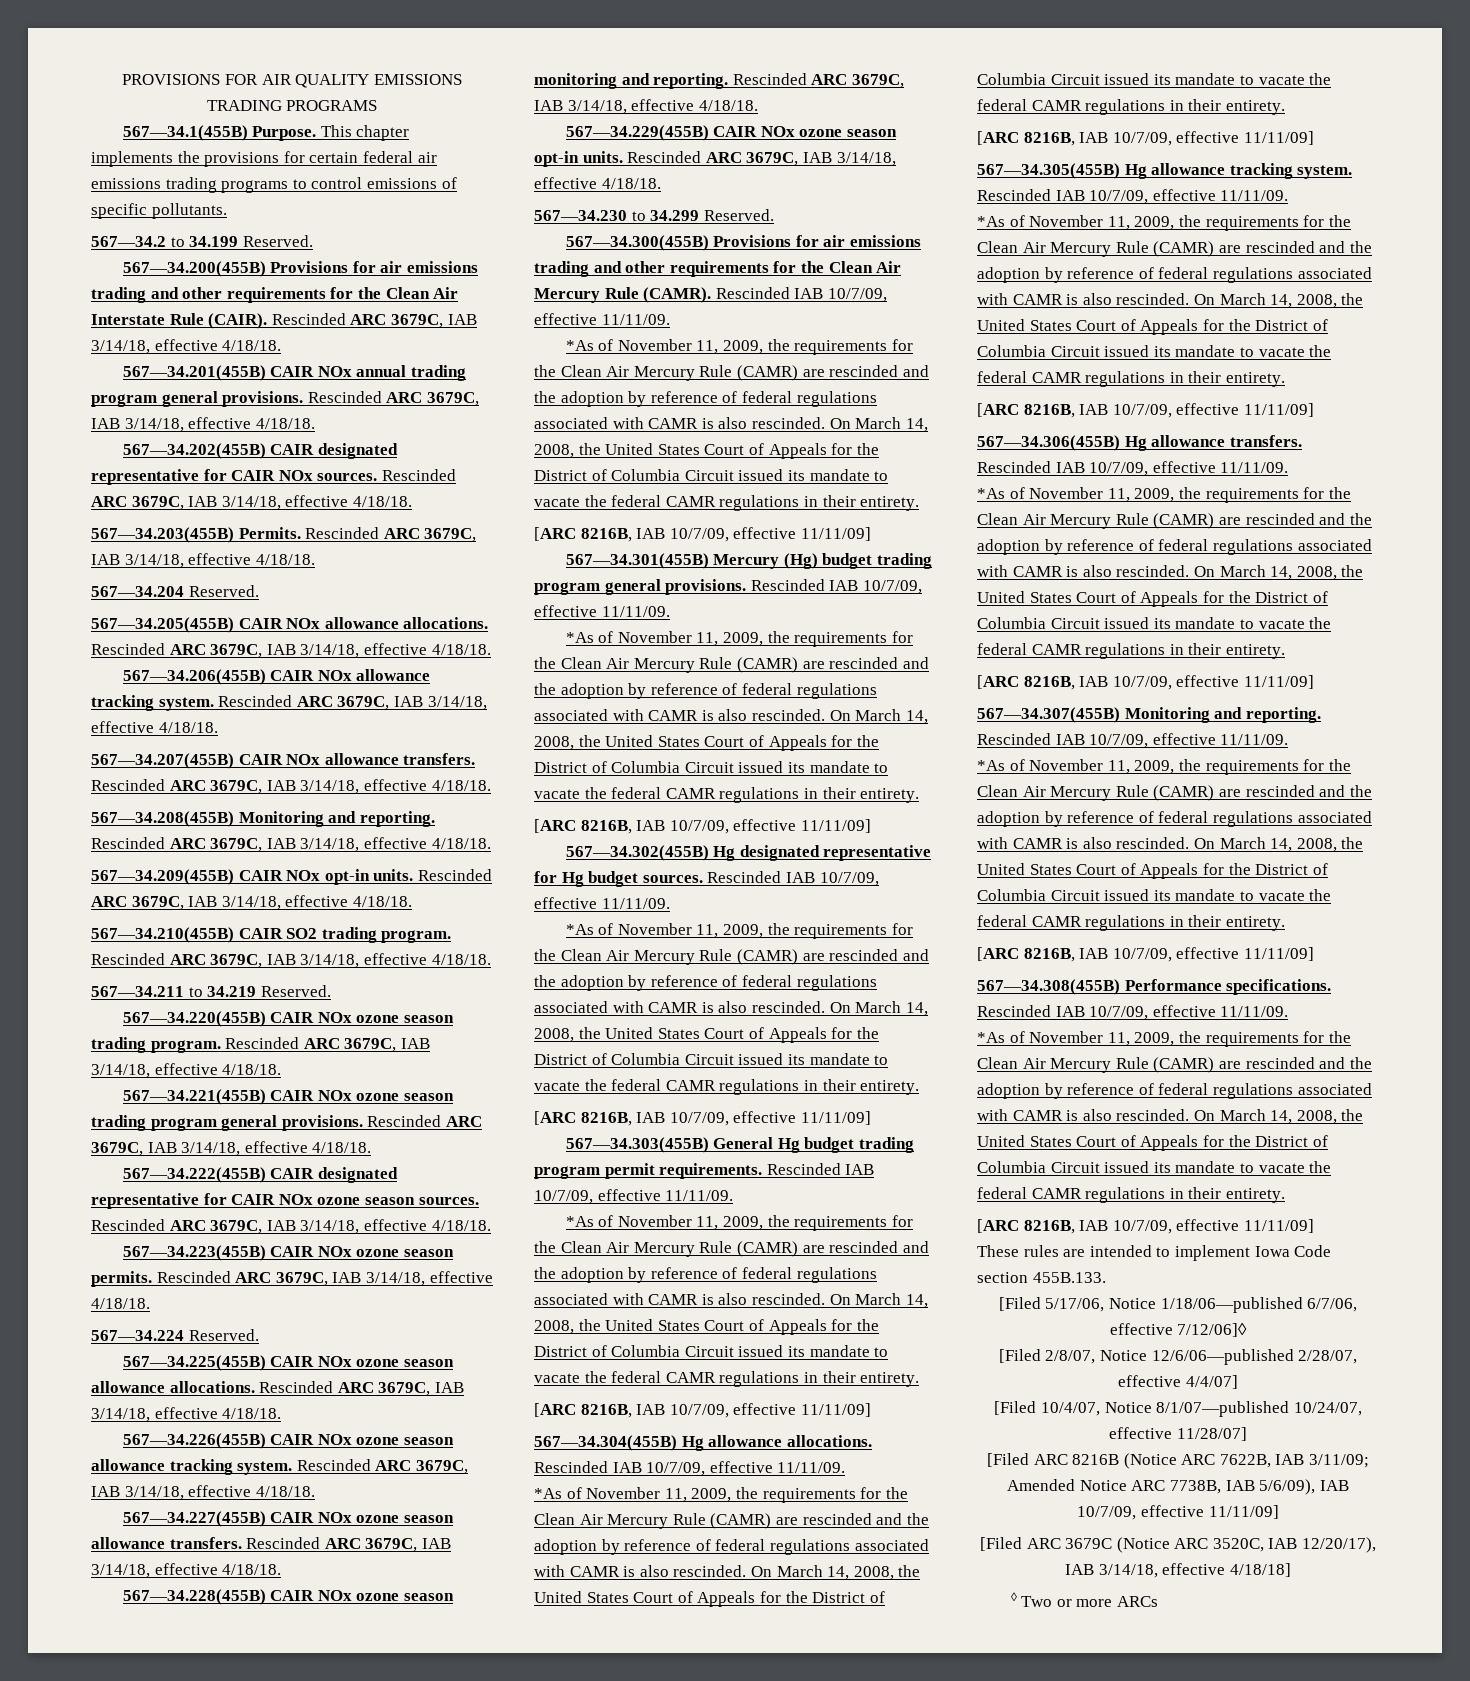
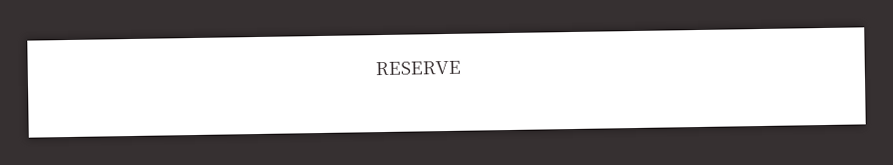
[122,74,462,88] [206,100,378,111] [122,125,410,141] [91,151,437,167] [91,177,457,193] [91,203,227,219] [91,235,313,247] [122,261,478,277] [91,287,459,303] [91,313,477,329] [91,339,282,354] [122,365,466,381] [91,391,479,407] [91,417,315,432] [122,443,398,459] [91,469,456,485] [91,495,412,510] [91,527,477,543] [91,553,315,568] [91,585,259,597] [91,617,489,633] [91,643,491,658] [122,669,431,685] [91,695,487,711] [91,721,218,733] [91,753,476,769] [91,779,491,794] [91,811,435,827] [91,837,491,852] [91,869,492,885] [91,895,412,910] [91,927,452,943] [91,953,491,968] [91,985,331,997] [122,1011,454,1027] [91,1037,430,1053] [91,1063,282,1078] [122,1089,454,1105] [91,1115,482,1131] [91,1141,372,1156] [122,1167,398,1183] [91,1193,479,1209] [91,1219,491,1234] [122,1245,454,1261] [91,1271,493,1287] [91,1298,150,1309] [91,1329,259,1341] [122,1355,454,1371] [91,1381,464,1396] [91,1407,282,1422] [122,1433,454,1449] [91,1459,468,1475] [91,1485,315,1500] [122,1511,454,1527] [91,1537,451,1552] [91,1563,282,1578] [122,1589,454,1605] [534,73,904,89] [534,99,758,114] [565,125,897,141] [534,151,896,167] [534,177,661,189] [534,209,774,221] [565,235,921,251] [534,261,902,277] [534,287,887,303] [534,313,670,325] [565,339,913,355] [534,365,929,381] [534,391,877,407] [534,417,928,432] [534,443,879,459] [534,469,889,481] [534,495,920,511] [534,527,871,542] [565,553,932,569] [534,579,922,595] [534,605,670,617] [565,631,913,647] [534,657,929,673] [534,683,877,699] [534,709,928,724] [534,735,879,751] [534,761,889,773] [534,787,920,803] [534,819,871,834] [565,845,932,861] [534,871,879,887] [534,897,670,909] [565,923,913,939] [534,949,929,965] [534,975,877,991] [534,1001,928,1016] [534,1027,879,1043] [534,1053,889,1065] [534,1079,920,1095] [534,1111,871,1126] [565,1137,914,1153] [534,1163,875,1179] [534,1189,734,1204] [565,1215,913,1231] [534,1241,929,1257] [534,1267,877,1283] [534,1293,928,1308] [534,1319,879,1335] [534,1345,889,1357] [534,1371,920,1387] [534,1403,871,1418] [534,1435,872,1451] [534,1461,846,1476] [534,1487,908,1503] [534,1513,929,1529] [534,1539,929,1555] [534,1565,921,1580] [534,1591,885,1607] [977,73,1332,85] [977,99,1285,115] [977,131,1314,146] [977,163,1353,179] [977,189,1289,204] [977,215,1351,231] [977,241,1372,257] [977,267,1372,283] [977,293,1364,308] [977,319,1328,335] [977,345,1332,357] [977,371,1285,387] [977,403,1314,418] [977,435,1302,451] [977,461,1289,476] [977,487,1351,503] [977,513,1372,529] [977,539,1372,555] [977,565,1364,580] [977,591,1328,607] [977,617,1332,629] [977,643,1285,659] [977,675,1314,690] [977,707,1321,723] [977,733,1289,748] [977,759,1351,775] [977,785,1372,801] [977,811,1372,827] [977,837,1364,852] [977,863,1328,879] [977,889,1332,901] [977,915,1285,931] [977,947,1314,962] [977,979,1332,995] [977,1005,1289,1020] [977,1031,1351,1047] [977,1057,1372,1073] [977,1083,1372,1099] [977,1109,1364,1124] [977,1135,1328,1151] [977,1161,1332,1173] [977,1187,1285,1203] [977,1219,1314,1234] [977,1245,1332,1261] [977,1272,1106,1283] [998,1297,1358,1313] [1109,1323,1248,1337] [998,1349,1358,1365] [1118,1375,1238,1389] [994,1401,1362,1417] [1109,1427,1247,1441] [986,1453,1370,1469] [1007,1479,1349,1495] [1077,1505,1279,1520] [979,1537,1377,1553] [1065,1563,1291,1578] [1010,1592,1158,1607] PROVISIONS FOR AIR QUALITY EMISSIONS TRADING PROGRAMS // 567—34.1(455B) Purpose. This chapter implements the provisions for certain federal air emissions trading programs to control emissions of specific pollutants. // 567—34.2 to 34.199 Reserved. // 567—34.200(455B) Provisions for air emissions trading and other requirements for the Clean Air Interstate Rule (CAIR). Rescinded ARC 3679C, IAB 3/14/18, effective 4/18/18. // 567—34.201(455B) CAIR NOx annual trading program general provisions. Rescinded ARC 3679C, IAB 3/14/18, effective 4/18/18. // 567—34.202(455B) CAIR designated representative for CAIR NOx sources. Rescinded ARC 3679C, IAB 3/14/18, effective 4/18/18. // 567—34.203(455B) Permits. Rescinded ARC 3679C, IAB 3/14/18, effective 4/18/18. // 567—34.204 Reserved. // 567—34.205(455B) CAIR NOx allowance allocations. Rescinded ARC 3679C, IAB 3/14/18, effective 4/18/18. // 567—34.206(455B) CAIR NOx allowance tracking system. Rescinded ARC 3679C, IAB 3/14/18, effective 4/18/18. // 567—34.207(455B) CAIR NOx allowance transfers. Rescinded ARC 3679C, IAB 3/14/18, effective 4/18/18. // 567—34.208(455B) Monitoring and reporting. Rescinded ARC 3679C, IAB 3/14/18, effective 4/18/18. // 567—34.209(455B) CAIR NOx opt-in units. Rescinded ARC 3679C, IAB 3/14/18, effective 4/18/18. // 567—34.210(455B) CAIR SO2 trading program. Rescinded ARC 3679C, IAB 3/14/18, effective 4/18/18. // 567—34.211 to 34.219 Reserved. // 567—34.220(455B) CAIR NOx ozone season trading program. Rescinded ARC 3679C, IAB 3/14/18, effective 4/18/18. // 567—34.221(455B) CAIR NOx ozone season trading program general provisions. Rescinded ARC 3679C, IAB 3/14/18, effective 4/18/18. // 567—34.222(455B) CAIR designated representative for CAIR NOx ozone season sources. Rescinded ARC 3679C, IAB 3/14/18, effective 4/18/18. // 567—34.223(455B) CAIR NOx ozone season permits. Rescinded ARC 3679C, IAB 3/14/18, effective 4/18/18. // 567—34.224 Reserved. // 567—34.225(455B) CAIR NOx ozone season allowance allocations. Rescinded ARC 3679C, IAB 3/14/18, effective 4/18/18. // 567—34.226(455B) CAIR NOx ozone season allowance tracking system. Rescinded ARC 3679C, IAB 3/14/18, effective 4/18/18. // 567—34.227(455B) CAIR NOx ozone season allowance transfers. Rescinded ARC 3679C, IAB 3/14/18, effective 4/18/18. // 567—34.228(455B) CAIR NOx ozone season monitoring and reporting. Rescinded ARC 3679C, IAB 3/14/18, effective 4/18/18. // 567—34.229(455B) CAIR NOx ozone season opt-in units. Rescinded ARC 3679C, IAB 3/14/18, effective 4/18/18. // 567—34.230 to 34.299 Reserved. // 567—34.300(455B) Provisions for air emissions trading and other requirements for the Clean Air Mercury Rule (CAMR). Rescinded IAB 10/7/09, effective 11/11/09. // *As of November 11, 2009, the requirements for the Clean Air Mercury Rule (CAMR) are rescinded and the adoption by reference of federal regulations associated with CAMR is also rescinded. On March 14, 2008, the United States Court of Appeals for the District of Columbia Circuit issued its mandate to vacate the federal CAMR regulations in their entirety. // [ARC 8216B, IAB 10/7/09, effective 11/11/09] // 567—34.301(455B) Mercury (Hg) budget trading program general provisions. Rescinded IAB 10/7/09, effective 11/11/09. // *As of November 11, 2009, the requirements for the Clean Air Mercury Rule (CAMR) are rescinded and the adoption by reference of federal regulations associated with CAMR is also rescinded. On March 14, 2008, the United States Court of Appeals for the District of Columbia Circuit issued its mandate to vacate the federal CAMR regulations in their entirety. // [ARC 8216B, IAB 10/7/09, effective 11/11/09] // 567—34.302(455B) Hg designated representative for Hg budget sources. Rescinded IAB 10/7/09, effective 11/11/09. // *As of November 11, 2009, the requirements for the Clean Air Mercury Rule (CAMR) are rescinded and the adoption by reference of federal regulations associated with CAMR is also rescinded. On March 14, 2008, the United States Court of Appeals for the District of Columbia Circuit issued its mandate to vacate the federal CAMR regulations in their entirety. // [ARC 8216B, IAB 10/7/09, effective 11/11/09] // 567—34.303(455B) General Hg budget trading program permit requirements. Rescinded IAB 10/7/09, effective 11/11/09. // *As of November 11, 2009, the requirements for the Clean Air Mercury Rule (CAMR) are rescinded and the adoption by reference of federal regulations associated with CAMR is also rescinded. On March 14, 2008, the United States Court of Appeals for the District of Columbia Circuit issued its mandate to vacate the federal CAMR regulations in their entirety. // [ARC 8216B, IAB 10/7/09, effective 11/11/09] // 567—34.304(455B) Hg allowance allocations. Rescinded IAB 10/7/09, effective 11/11/09. // *As of November 11, 2009, the requirements for the Clean Air Mercury Rule (CAMR) are rescinded and the adoption by reference of federal regulations associated with CAMR is also rescinded. On March 14, 2008, the United States Court of Appeals for the District of Columbia Circuit issued its mandate to vacate the federal CAMR regulations in their entirety. // [ARC 8216B, IAB 10/7/09, effective 11/11/09] // 567—34.305(455B) Hg allowance tracking system. Rescinded IAB 10/7/09, effective 11/11/09. // *As of November 11, 2009, the requirements for the Clean Air Mercury Rule (CAMR) are rescinded and the adoption by reference of federal regulations associated with CAMR is also rescinded. On March 14, 2008, the United States Court of Appeals for the District of Columbia Circuit issued its mandate to vacate the federal CAMR regulations in their entirety. // [ARC 8216B, IAB 10/7/09, effective 11/11/09] // 567—34.306(455B) Hg allowance transfers. Rescinded IAB 10/7/09, effective 11/11/09. // *As of November 11, 2009, the requirements for the Clean Air Mercury Rule (CAMR) are rescinded and the adoption by reference of federal regulations associated with CAMR is also rescinded. On March 14, 2008, the United States Court of Appeals for the District of Columbia Circuit issued its mandate to vacate the federal CAMR regulations in their entirety. // [ARC 8216B, IAB 10/7/09, effective 11/11/09] // 567—34.307(455B) Monitoring and reporting. Rescinded IAB 10/7/09, effective 11/11/09. // *As of November 11, 2009, the requirements for the Clean Air Mercury Rule (CAMR) are rescinded and the adoption by reference of federal regulations associated with CAMR is also rescinded. On March 14, 2008, the United States Court of Appeals for the District of Columbia Circuit issued its mandate to vacate the federal CAMR regulations in their entirety. // [ARC 8216B, IAB 10/7/09, effective 11/11/09] // 567—34.308(455B) Performance specifications. Rescinded IAB 10/7/09, effective 11/11/09. // *As of November 11, 2009, the requirements for the Clean Air Mercury Rule (CAMR) are rescinded and the adoption by reference of federal regulations associated with CAMR is also rescinded. On March 14, 2008, the United States Court of Appeals for the District of Columbia Circuit issued its mandate to vacate the federal CAMR regulations in their entirety. // [ARC 8216B, IAB 10/7/09, effective 11/11/09] // These rules are intended to implement Iowa Code section 455B.133. // [Filed 5/17/06, Notice 1/18/06—published 6/7/06, effective 7/12/06]◊ // [Filed 2/8/07, Notice 12/6/06—published 2/28/07, effective 4/4/07] // [Filed 10/4/07, Notice 8/1/07—published 10/24/07, effective 11/28/07] // [Filed ARC 8216B (Notice ARC 7622B, IAB 3/11/09; Amended Notice ARC 7738B, IAB 5/6/09), IAB 10/7/09, effective 11/11/09] // [Filed ARC 3679C (Notice ARC 3520C, IAB 12/20/17), IAB 3/14/18, effective 4/18/18] // ◊ Two or more ARCs -> [375,60,461,76] RESERVE

